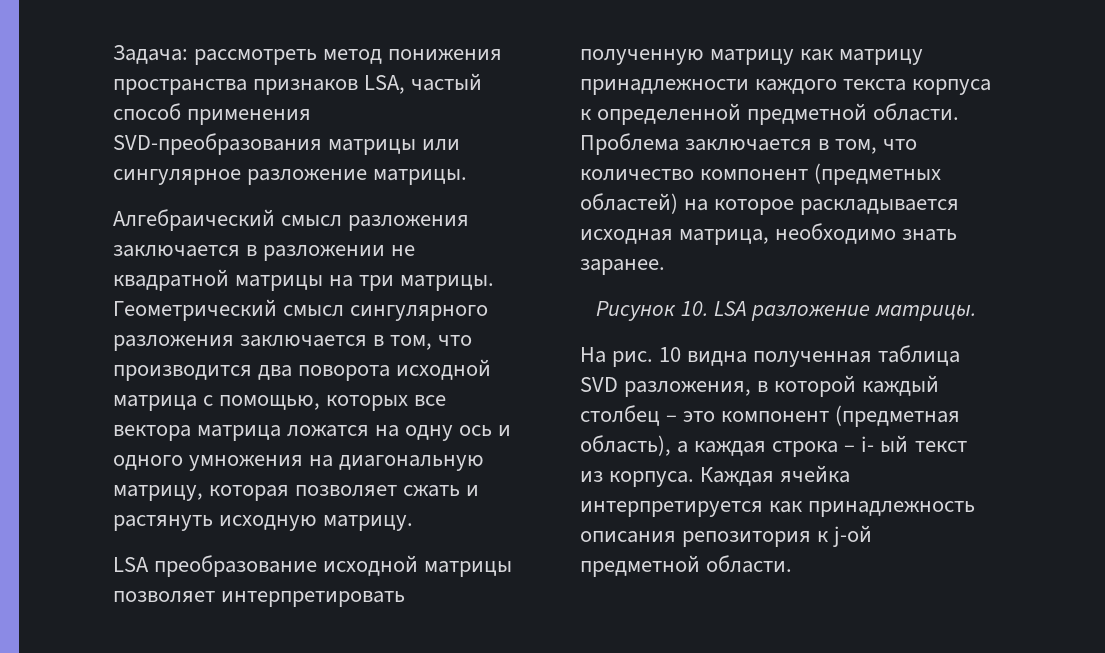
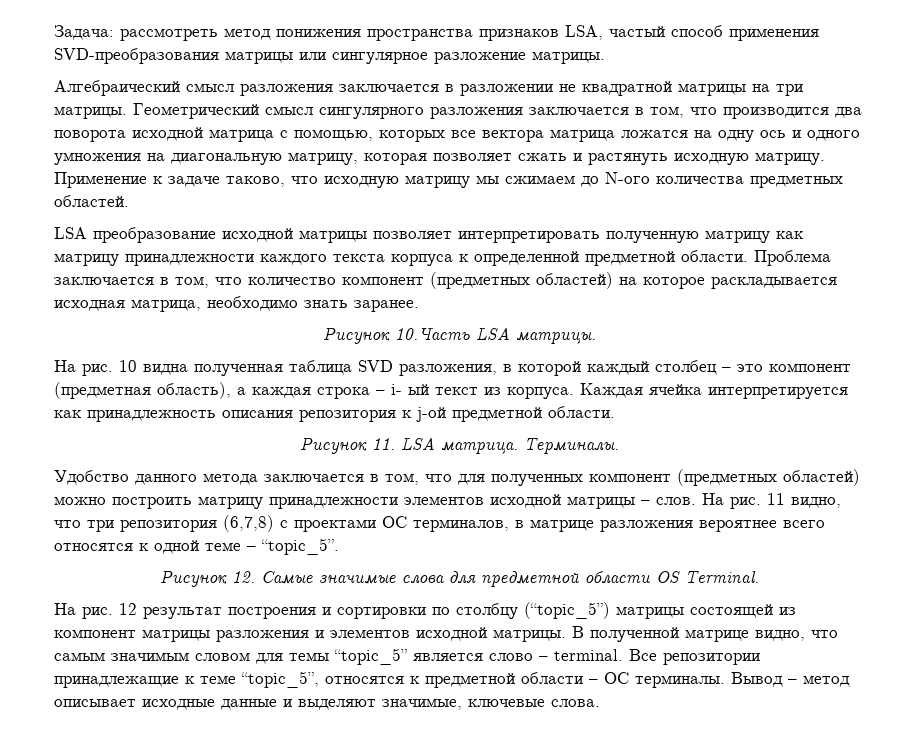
(414, 523) none -> [54,172,843,188] [54,195,129,207] Применение к задаче таково, что исходную матрицу мы сжимаем до N-ого количества предметных областей.
[680,301,871,321] 10. LSA разложение -> [395,328,510,341] 10.Часть LSA
(793, 564) none -> [300,438,619,455] [54,469,860,486] [54,493,841,509] [54,515,825,532] [54,538,339,555] [160,571,759,588] [54,602,796,619] [54,626,838,642] [54,648,760,665] [54,671,850,688] [54,698,600,710] // Рисунок 11. LSA матрица. Терминалы. // Удобство данного метода заключается в том, что для полученных компонент (предметных областей) можно построить матрицу принадлежности элементов исходной матрицы – слов. На рис. 11 видно, что три репозитория (6,7,8) с проектами ОС терминалов, в матрице разложения вероятнее всего относятся к одной теме – “topic_5”. // Рисунок 12. Самые значимые слова для предметной области OS Terminal. // На рис. 12 результат построения и сортировки по столбцу (“topic_5”) матрицы состоящей из компонент матрицы разложения и элементов исходной матрицы. В полученной матрице видно, что самым значимым словом для темы “topic_5” является слово – terminal. Все репозитории принадлежащие к теме “topic_5”, относятся к предметной области – ОС терминалы. Вывод – метод описывает исходные данные и выделяют значимые, ключевые слова.

